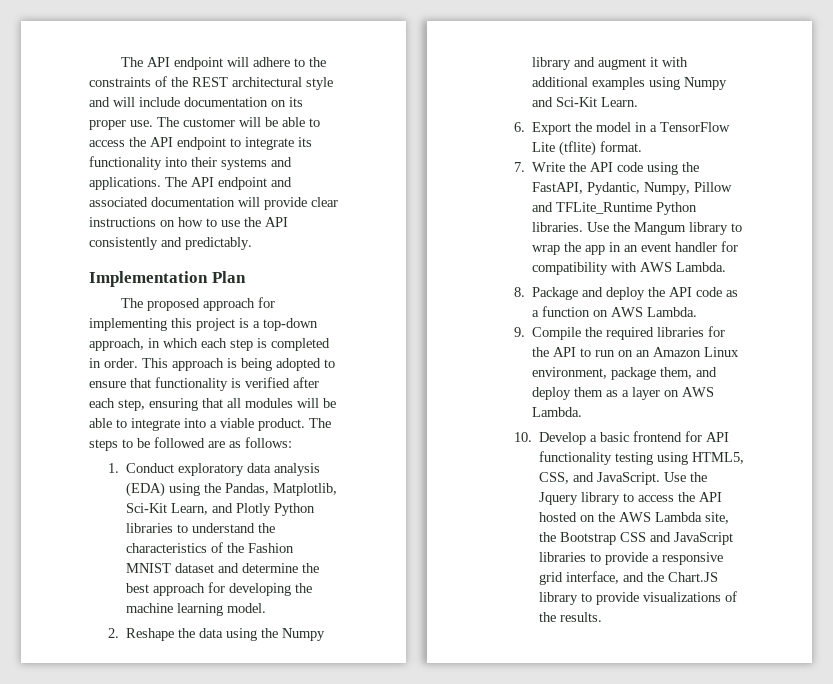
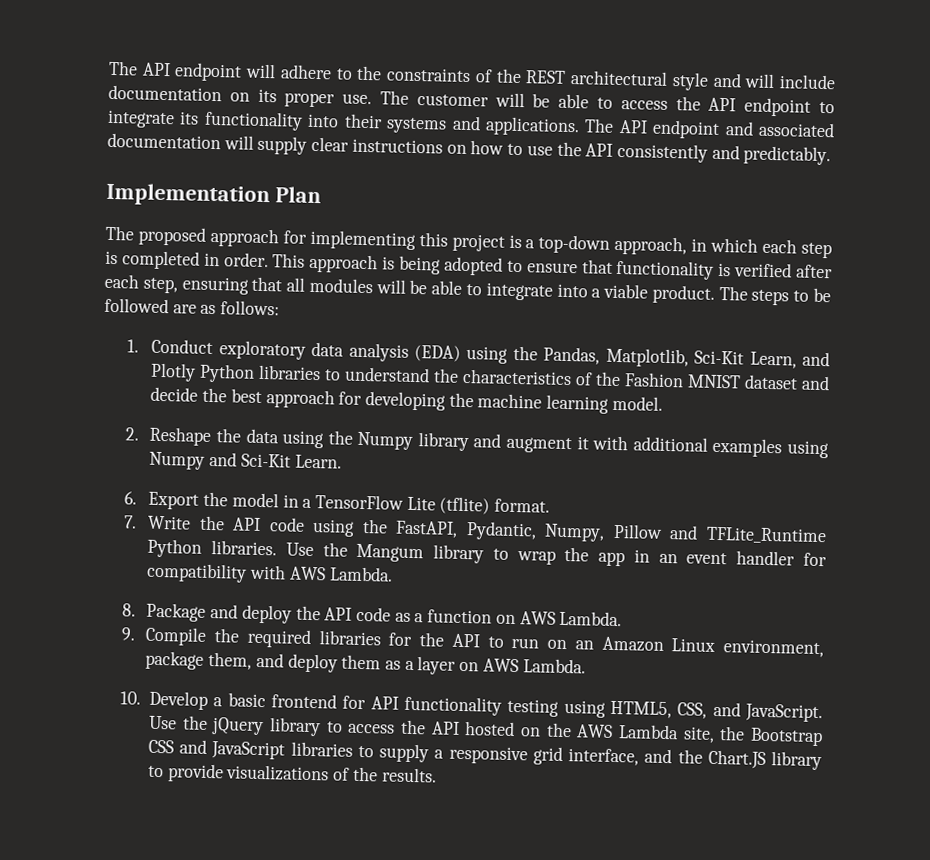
[264,197,307,210] provide -> [257,135,308,155] supply
[242,563,299,573] determine -> [150,386,199,402] decide
[538,492,578,505] Jquery -> [211,717,265,736] jQuery
[604,552,648,565] provide -> [379,743,430,763] supply

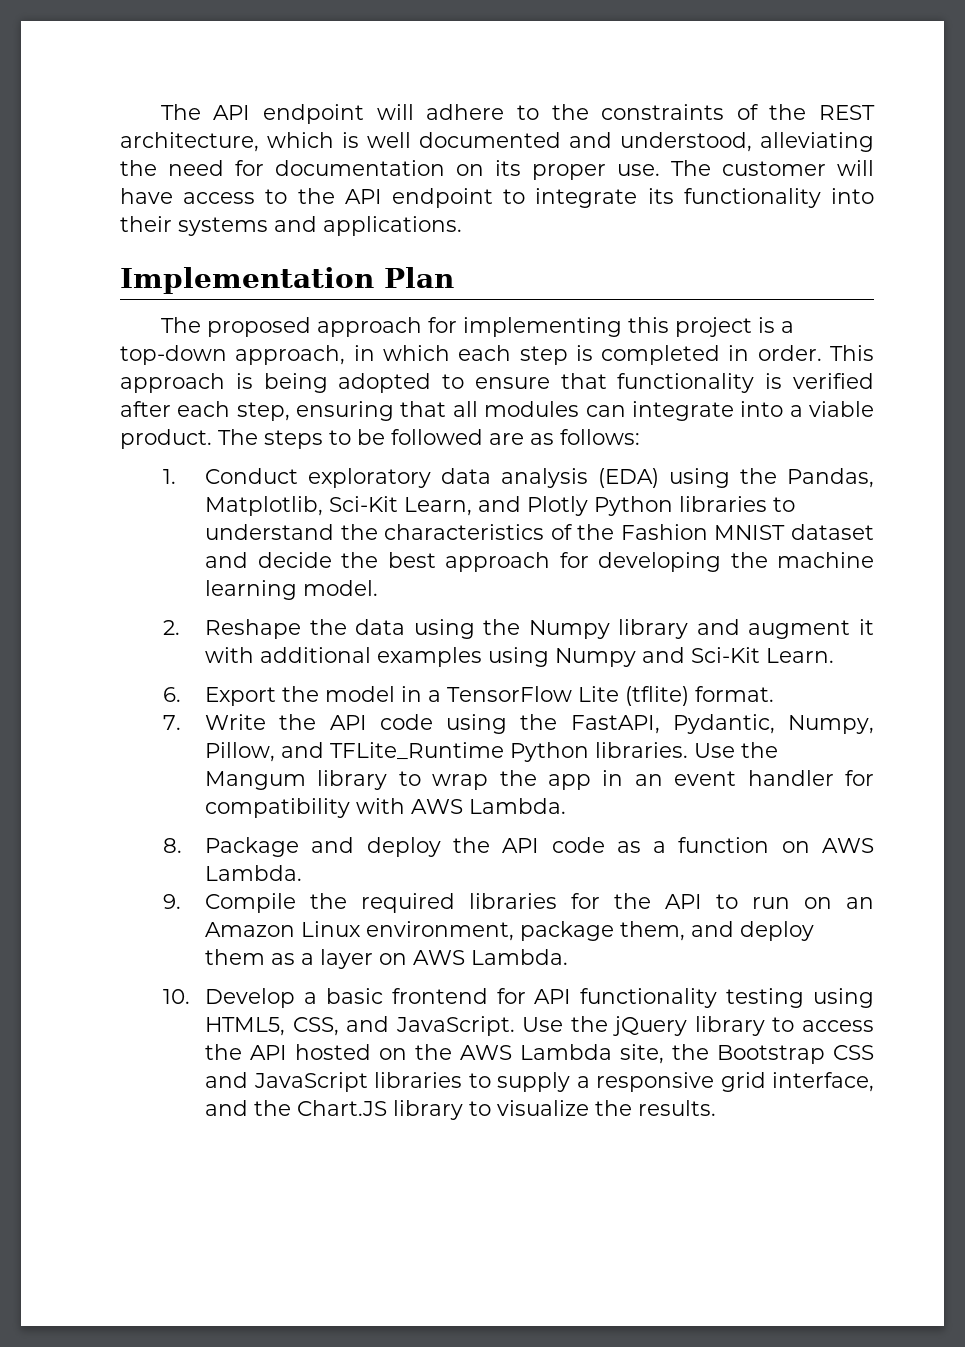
[570,70,837,91] architectural style and will include -> [120,132,874,152] [120,160,264,176] architecture, which is well documented and understood, alleviating the need for
[532,93,668,110] be able to access -> [120,188,288,204] have access to
[584,118,835,139] [107,132,832,166] The API endpoint and associated documentation will supply clear instructions on how to use the API consistently and predictably. -> (462, 226) none
[375,279,482,296] will be able to -> [585,405,626,417] can
[612,523,663,539] Pillow -> [205,742,276,762] Pillow,
[167,763,351,783] provide visualizations of -> [497,1100,590,1116] visualize

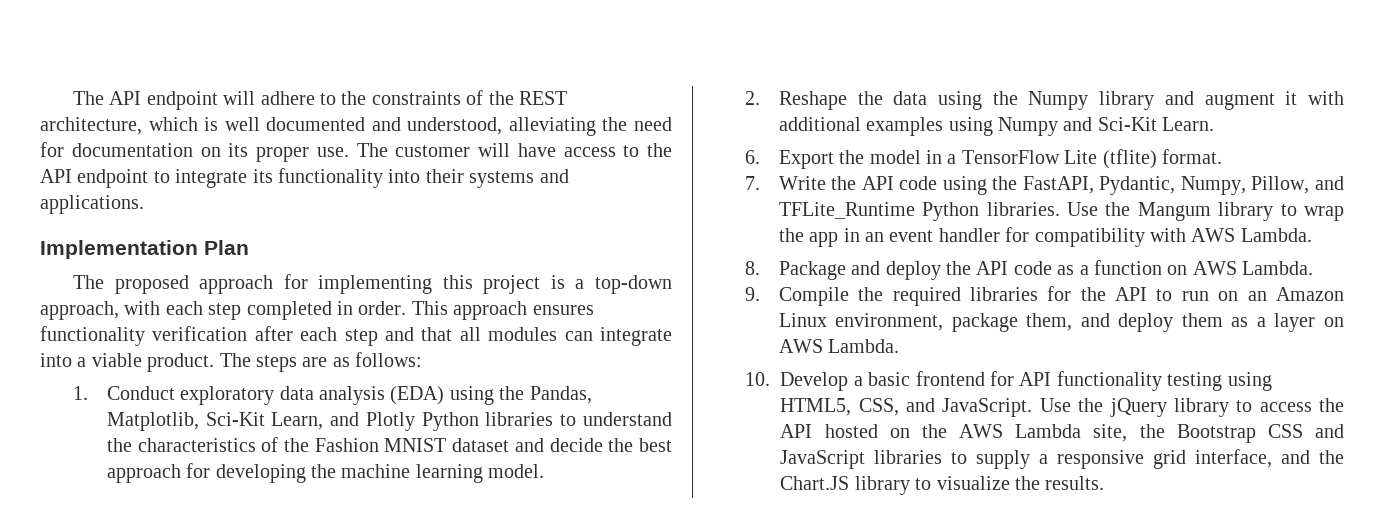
[353,345,593,365] in which each step is -> [124,301,242,320] with each step
[235,373,874,393] [120,401,395,421] is being adopted to ensure that functionality is verified after each step, ensuring -> [532,305,594,315] [40,326,414,346] ensures functionality verification after each step and
[329,429,483,445] to be followed -> (297, 363) none

